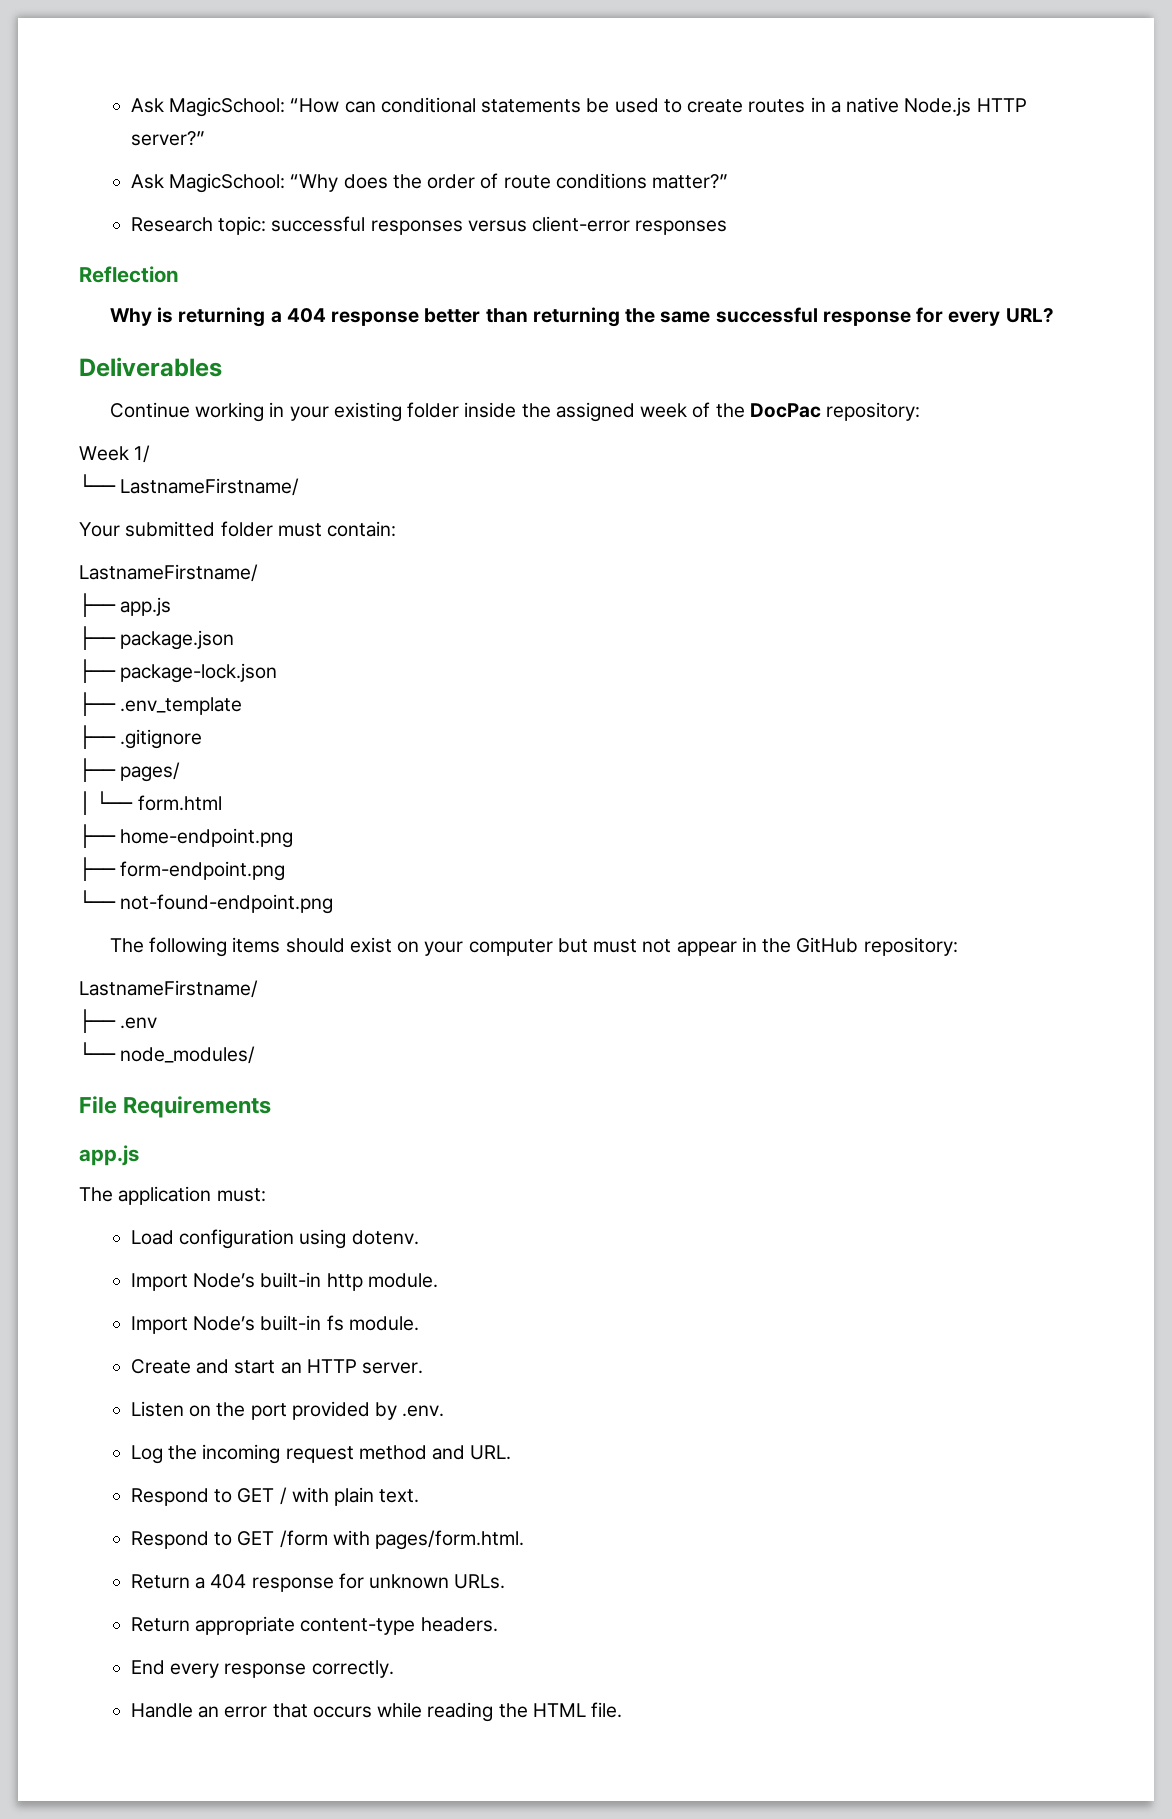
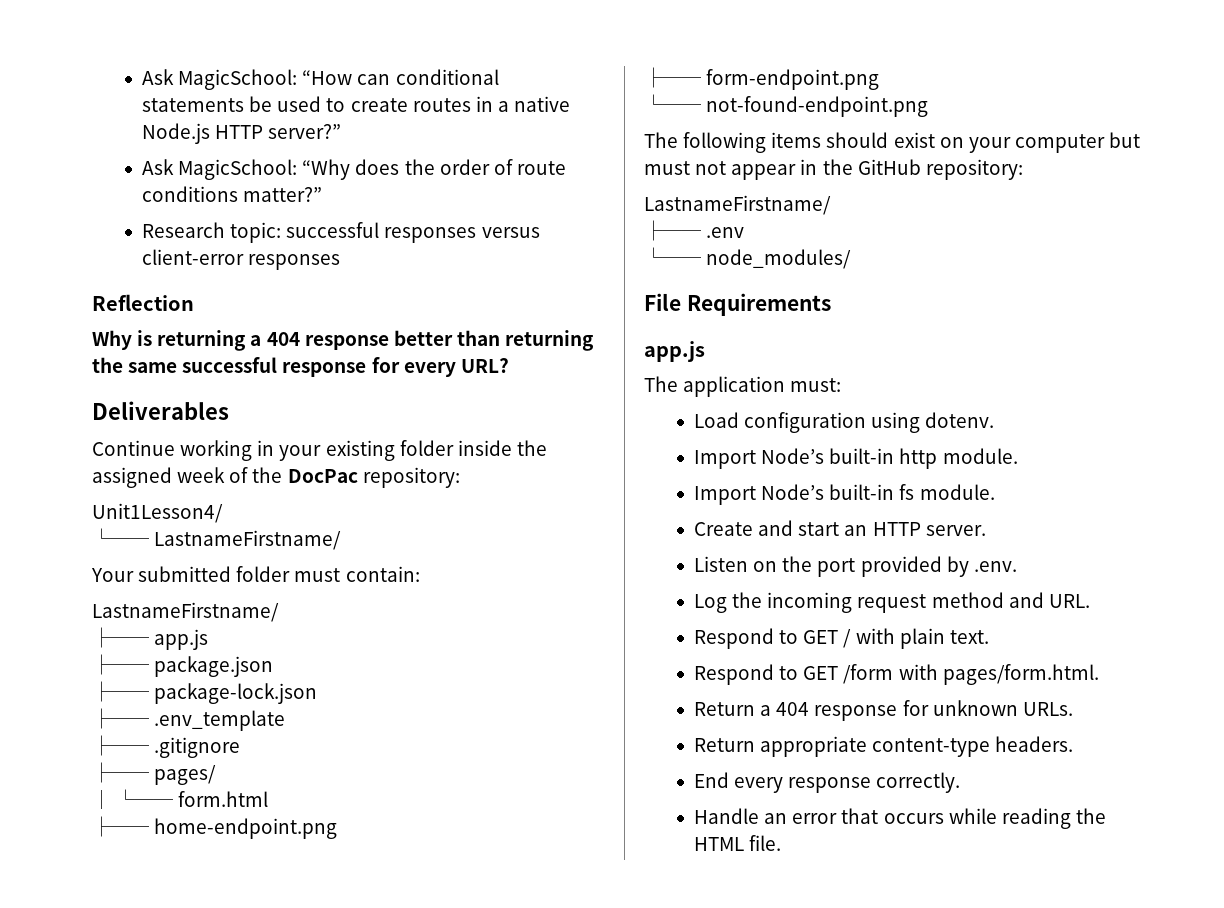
[79,445,151,463] Week 1/ -> [92,503,223,523] Unit1Lesson4/

